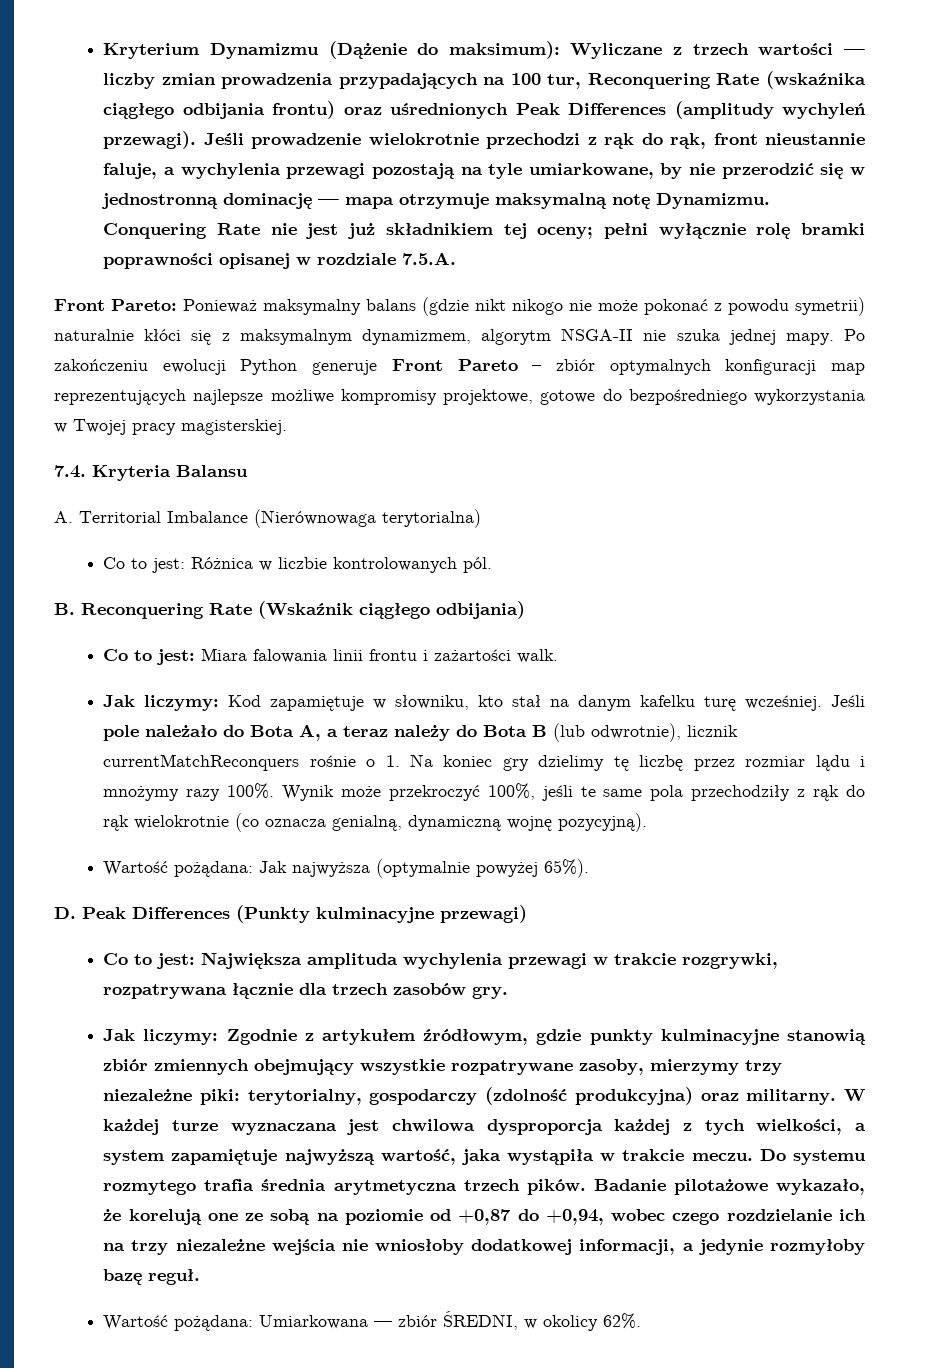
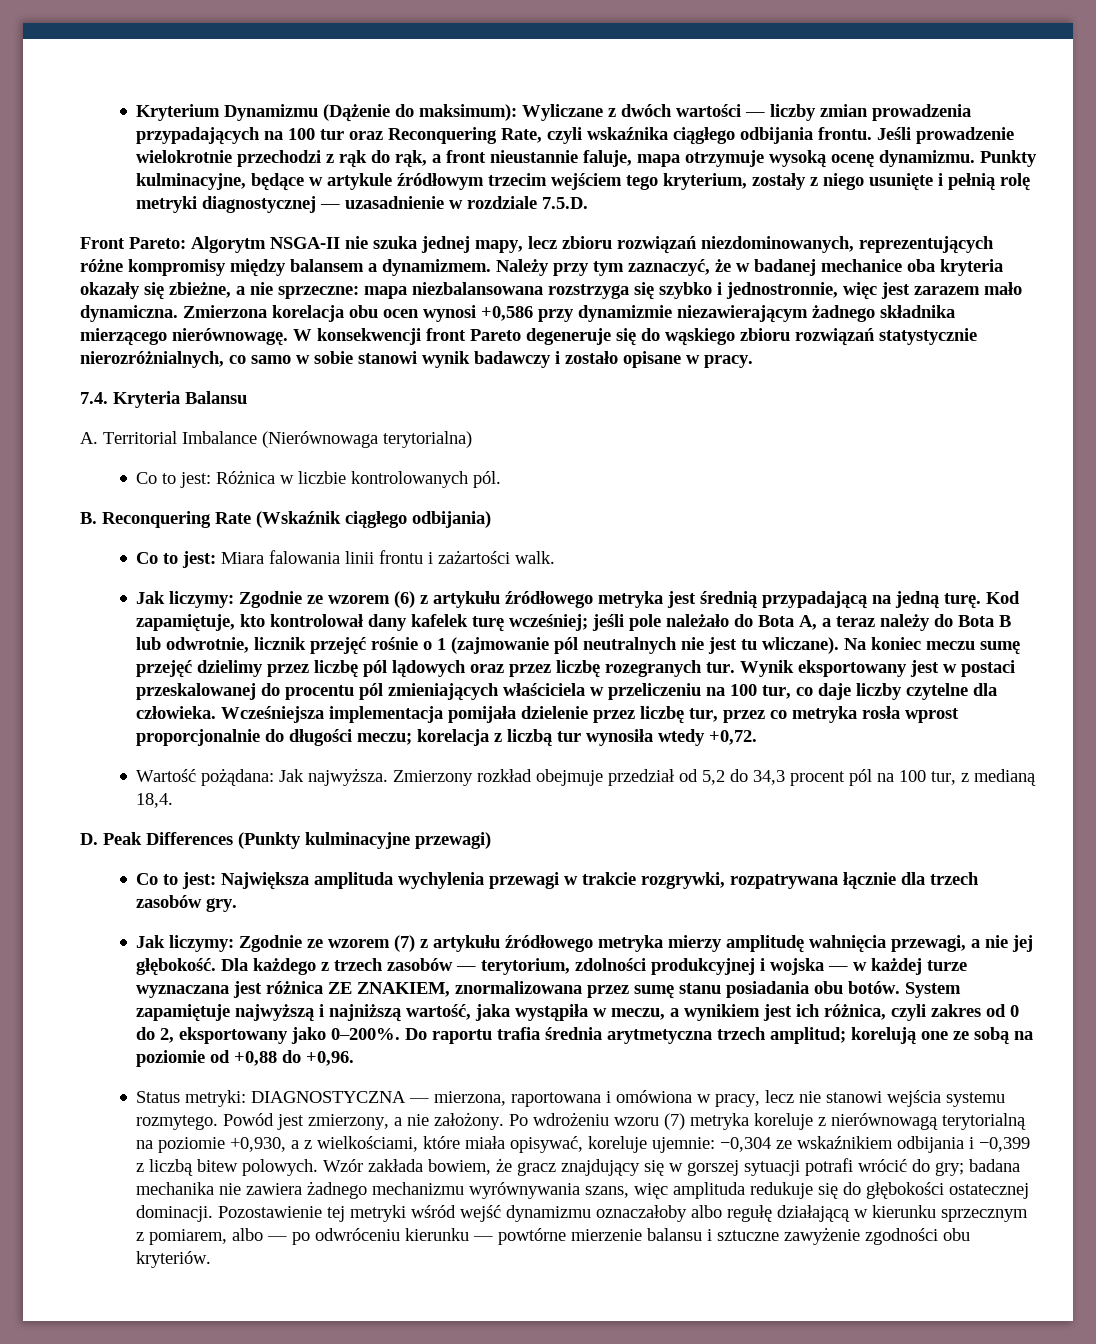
[692,43,749,55] trzech -> [621,104,673,117] dwóch
[547,71,866,89] [103,101,866,119] [103,131,197,149] tur, Reconquering Rate (wskaźnika ciągłego odbijania frontu) oraz uśrednionych Peak Differences (amplitudy wychyleń przewagi). -> [320,127,873,145] tur oraz Reconquering Rate, czyli wskaźnika ciągłego odbijania frontu.
(707, 141) none -> [432,154,442,163] a
[163,163,866,179] [101,193,771,209] [103,223,865,239] [103,253,291,269] a wychylenia przewagi pozostają na tyle umiarkowane, by nie przerodzić się w jednostronną dominację — mapa otrzymuje maksymalną notę Dynamizmu. Conquering Rate nie jest już składnikiem tej oceny; pełni wyłącznie rolę bramki poprawności opisanej -> [637,150,1038,168] [136,173,1031,191] [136,196,445,213] mapa otrzymuje wysoką ocenę dynamizmu. Punkty kulminacyjne, będące w artykule źródłowym trzecim wejściem tego kryterium, zostały z niego usunięte i pełnią rolę metryki diagnostycznej — uzasadnienie
[402,252,457,265] 7.5.A. -> [542,197,589,209] 7.5.D.
[183,297,865,316] [54,328,865,345] [54,359,865,375] [54,389,865,405] [54,419,287,435] Ponieważ maksymalny balans (gdzie nikt nikogo nie może pokonać z powodu symetrii) naturalnie kłóci się z maksymalnym dynamizmem, algorytm NSGA-II nie szuka jednej mapy. Po zakończeniu ewolucji Python generuje Front Pareto – zbiór optymalnych konfiguracji map reprezentujących najlepsze możliwe kompromisy projektowe, gotowe do bezpośredniego wykorzystania w Twojej pracy magisterskiej. -> [191,236,994,254] [80,259,1003,277] [80,282,1022,300] [80,305,955,323] [80,328,977,346] [80,351,753,368] Algorytm NSGA-II nie szuka jednej mapy, lecz zbioru rozwiązań niezdominowanych, reprezentujących różne kompromisy między balansem a dynamizmem. Należy przy tym zaznaczyć, że w badanej mechanice oba kryteria okazały się zbieżne, a nie sprzeczne: mapa niezbalansowana rozstrzyga się szybko i jednostronnie, więc jest zarazem mało dynamiczna. Zmierzona korelacja obu ocen wynosi +0,586 przy dynamizmie niezawierającym żadnego składnika mierzącego nierównowagę. W konsekwencji front Pareto degeneruje się do wąskiego zbioru rozwiązań statystycznie nierozróżnialnych, co samo w sobie stanowi wynik badawczy i zostało opisane w pracy.
[228,695,865,711] Kod zapamiętuje w słowniku, kto stał na danym kafelku turę wcześniej. Jeśli -> [239,591,1021,609] [136,614,625,632] Zgodnie ze wzorem (6) z artykułu źródłowego metryka jest średnią przypadającą na jedną turę. Kod zapamiętuje, kto kontrolował dany kafelek turę wcześniej; jeśli
[553,723,739,742] [103,754,865,771] [103,783,865,801] [103,813,648,832] [103,859,590,878] (lub odwrotnie), licznik currentMatchReconquers rośnie o 1. Na koniec gry dzielimy tę liczbę przez rozmiar lądu i mnożymy razy 100%. Wynik może przekroczyć 100%, jeśli te same pola przechodziły z rąk do rąk wielokrotnie (co oznacza genialną, dynamiczną wojnę pozycyjną). // Wartość pożądana: Jak najwyższa (optymalnie powyżej 65%). -> [136,637,1021,655] [136,660,1016,678] [136,683,998,701] [136,706,960,724] [136,729,758,747] [136,768,1037,786] [136,793,174,808] lub odwrotnie, licznik przejęć rośnie o 1 (zajmowanie pól neutralnych nie jest tu wliczane). Na koniec meczu sumę przejęć dzielimy przez liczbę pól lądowych oraz przez liczbę rozegranych tur. Wynik eksportowany jest w postaci przeskalowanej do procentu pól zmieniających właściciela w przeliczeniu na 100 tur, co daje liczby czytelne dla człowieka. Wcześniejsza implementacja pomijała dzielenie przez liczbę tur, przez co metryka rosła wprost proporcjonalnie do długości meczu; korelacja z liczbą tur wynosiła wtedy +0,72. // Wartość pożądana: Jak najwyższa. Zmierzony rozkład obejmuje przedział od 5,2 do 34,3 procent pól na 100 tur, z medianą 18,4.
[304,1029,866,1045] [103,1059,783,1075] [103,1087,865,1105] [103,1119,866,1135] [103,1149,866,1165] [103,1179,865,1195] [103,1209,122,1221] z artykułem źródłowym, gdzie punkty kulminacyjne stanowią zbiór zmiennych obejmujący wszystkie rozpatrywane zasoby, mierzymy trzy niezależne piki: terytorialny, gospodarczy (zdolność produkcyjna) oraz militarny. W każdej turze wyznaczana jest chwilowa dysproporcja każdej z tych wielkości, a system zapamiętuje najwyższą wartość, jaka wystąpiła w trakcie meczu. Do systemu rozmytego trafia średnia arytmetyczna trzech pików. Badanie pilotażowe wykazało, że -> [307,935,1034,953] [136,958,968,976] [136,981,962,999] [136,1004,1020,1022] [136,1027,847,1044] ze wzorem (7) z artykułu źródłowego metryka mierzy amplitudę wahnięcia przewagi, a nie jej głębokość. Dla każdego z trzech zasobów — terytorium, zdolności produkcyjnej i wojska — w każdej turze wyznaczana jest różnica ZE ZNAKIEM, znormalizowana przez sumę stanu posiadania obu botów. System zapamiętuje najwyższą i najniższą wartość, jaka wystąpiła w meczu, a wynikiem jest ich różnica, czyli zakres od 0 do 2, eksportowany jako 0–200%. Do raportu trafia średnia arytmetyczna trzech amplitud;
[458,1209,866,1225] [103,1239,865,1255] [103,1269,201,1285] [103,1311,642,1331] +0,87 do +0,94, wobec czego rozdzielanie ich na trzy niezależne wejścia nie wniosłoby dodatkowej informacji, a jedynie rozmyłoby bazę reguł. // Wartość pożądana: Umiarkowana — zbiór ŚREDNI, w okolicy 62%. -> [234,1050,355,1066] [136,1090,1006,1107] [136,1112,1027,1130] [136,1136,1031,1153] [136,1158,1021,1176] [136,1181,1030,1199] [136,1205,1029,1222] [136,1227,971,1245] [136,1251,212,1268] +0,88 do +0,96. // Status metryki: DIAGNOSTYCZNA — mierzona, raportowana i omówiona w pracy, lecz nie stanowi wejścia systemu rozmytego. Powód jest zmierzony, a nie założony. Po wdrożeniu wzoru (7) metryka koreluje z nierównowagą terytorialną na poziomie +0,930, a z wielkościami, które miała opisywać, koreluje ujemnie: −0,304 ze wskaźnikiem odbijania i −0,399 z liczbą bitew polowych. Wzór zakłada bowiem, że gracz znajdujący się w gorszej sytuacji potrafi wrócić do gry; badana mechanika nie zawiera żadnego mechanizmu wyrównywania szans, więc amplituda redukuje się do głębokości ostatecznej dominacji. Pozostawienie tej metryki wśród wejść dynamizmu oznaczałoby albo regułę działającą w kierunku sprzecznym z pomiarem, albo — po odwróceniu kierunku — powtórne mierzenie balansu i sztuczne zawyżenie zgodności obu kryteriów.

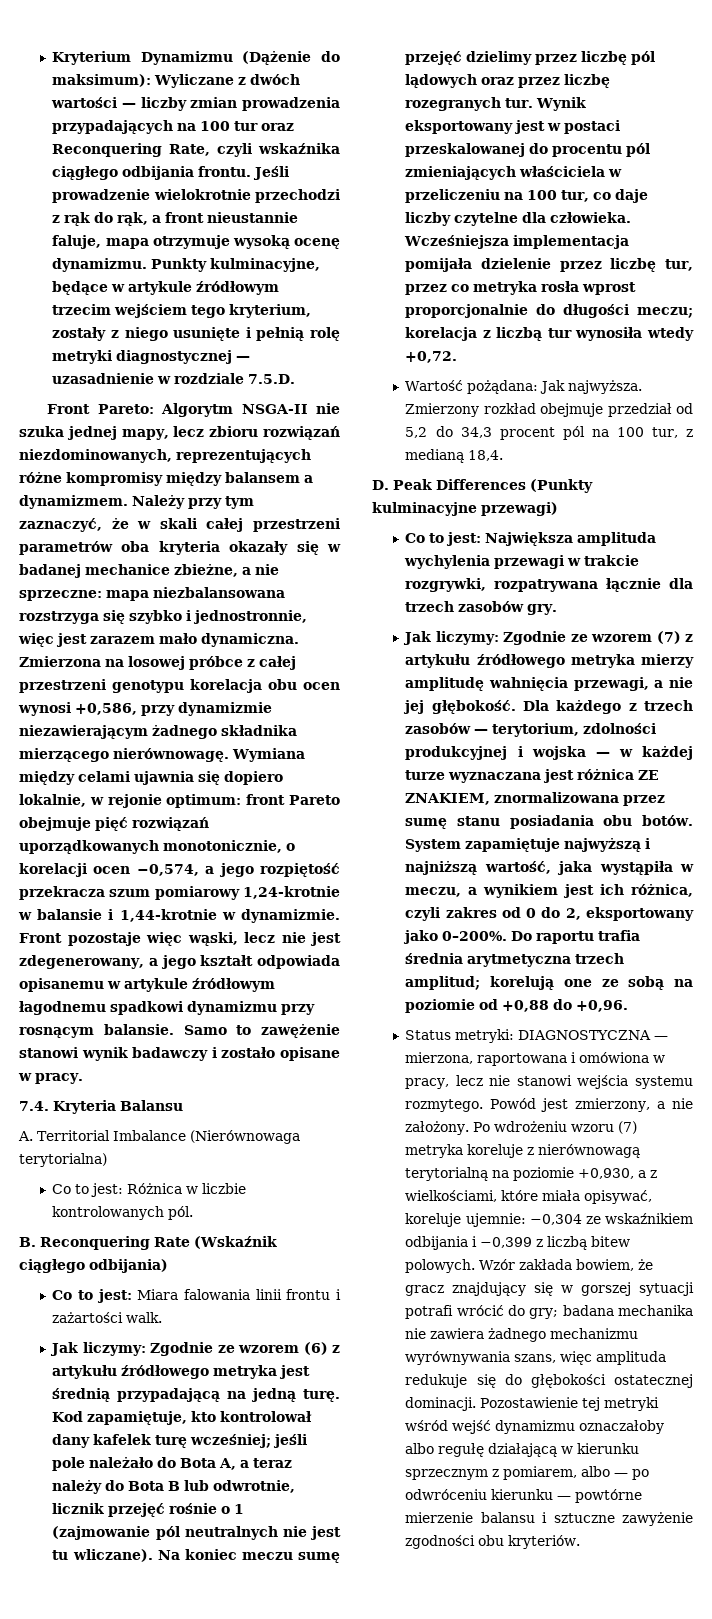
[754,259,902,276] badanej mechanice -> [159,518,340,532] [19,541,113,555] skali całej przestrzeni parametrów
(164, 291) none -> [327,544,341,552] [19,564,170,578] w badanej mechanice
(267, 311) none -> [105,656,296,670] [19,679,184,693] na losowej próbce z całej przestrzeni genotypu
[481,306,533,321] +0,586 -> [75,703,137,715] +0,586,
[293,328,977,346] [80,351,353,368] W konsekwencji front Pareto degeneruje się do wąskiego zbioru rozwiązań statystycznie nierozróżnialnych, co samo w sobie -> [232,748,305,762] [19,771,283,785] [19,794,341,808] [19,817,209,831] [19,840,295,854] [19,863,340,877] [19,886,340,900] [18,909,340,923] [19,932,341,946] [19,955,340,969] [19,978,275,992] [19,1001,315,1015] [19,1024,340,1038] Wymiana między celami ujawnia się dopiero lokalnie, w rejonie optimum: front Pareto obejmuje pięć rozwiązań uporządkowanych monotonicznie, o korelacji ocen −0,574, a jego rozpiętość przekracza szum pomiarowy 1,24-krotnie w balansie i 1,44-krotnie w dynamizmie. Front pozostaje więc wąski, lecz nie jest zdegenerowany, a jego kształt odpowiada opisanemu w artykule źródłowym łagodnemu spadkowi dynamizmu przy rosnącym balansie. Samo to zawężenie

